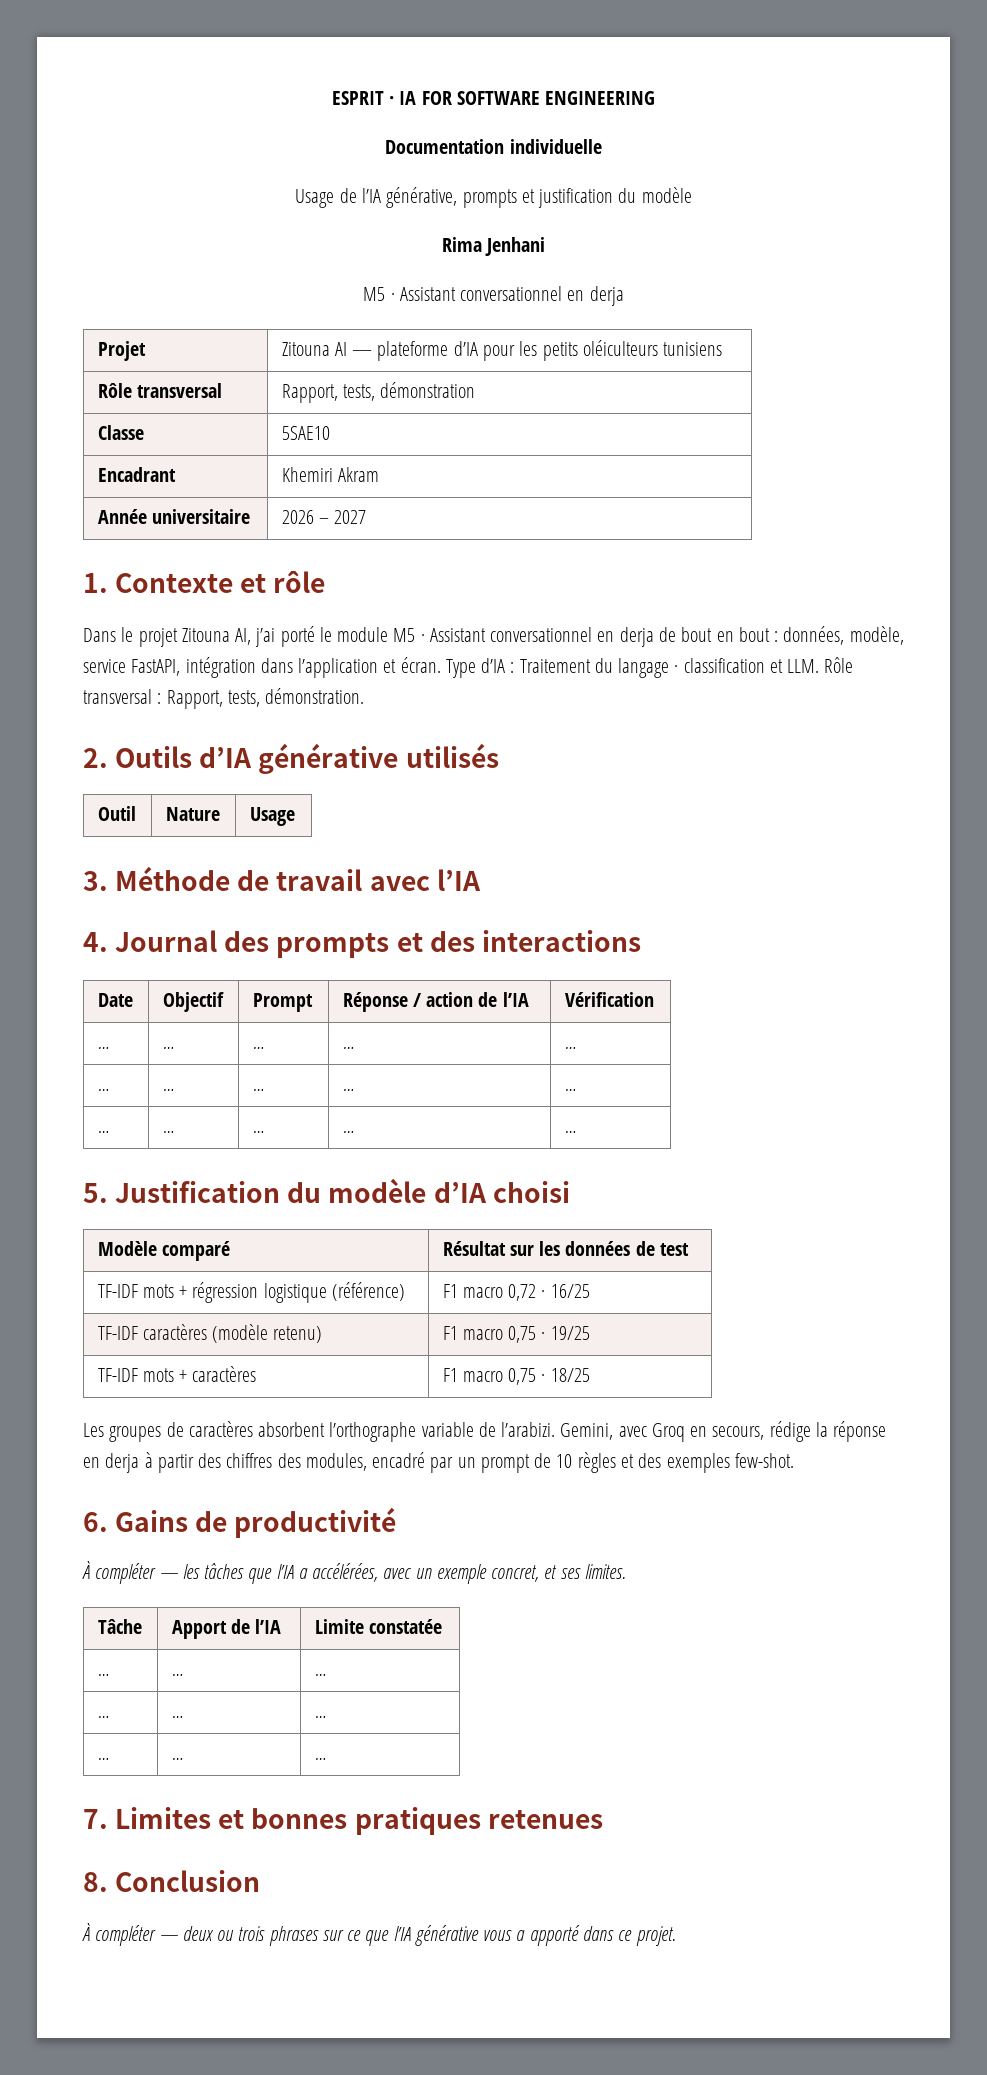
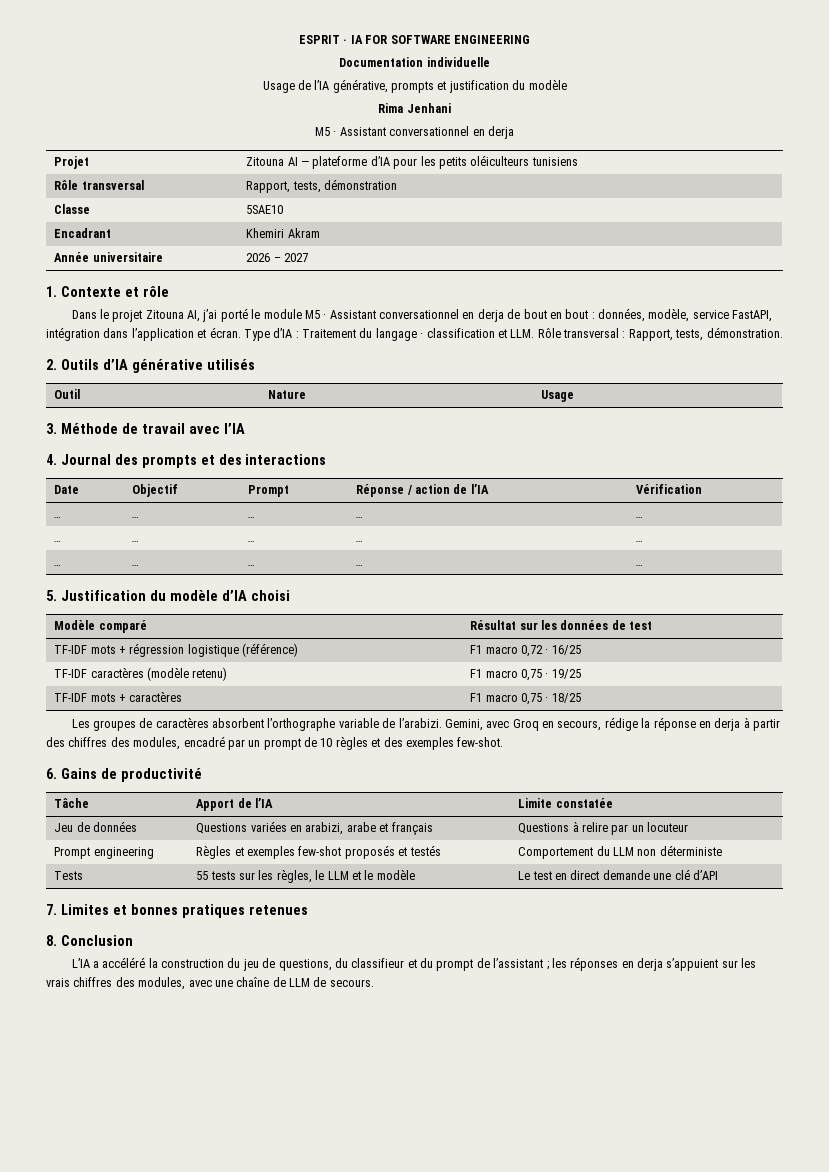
[82,1561,626,1584] // À compléter — les tâches que l’IA a accélérées, avec un exemple concret, et ses limites. -> (202, 775) none
[97,1673,109,1676] [171,1673,183,1676] [314,1673,326,1676] [97,1715,109,1718] [171,1715,183,1718] [314,1715,326,1718] [97,1757,109,1760] [171,1757,183,1760] [314,1757,326,1760] … | … | … // … | … | … // … | … | … -> [54,821,138,832] [196,821,433,835] [518,821,689,835] [54,847,154,859] [196,845,441,859] [518,845,722,859] [54,871,84,880] [196,869,415,883] [518,869,718,880] Jeu de données | Questions variées en arabizi, arabe et français | Questions à relire par un locuteur // Prompt engineering | Règles et exemples few-shot proposés et testés | Comportement du LLM non déterministe // Tests | 55 tests sur les règles, le LLM et le modèle | Le test en direct demande une clé d’API
[82,1923,676,1946] À compléter — deux ou trois phrases sur ce que l’IA générative vous a apporté dans ce projet. -> [71,957,757,971] [46,977,374,990] L’IA a accéléré la construction du jeu de questions, du classifieur et du prompt de l’assistant ; les réponses en derja s’appuient sur les vrais chiffres des modules, avec une chaîne de LLM de secours.

